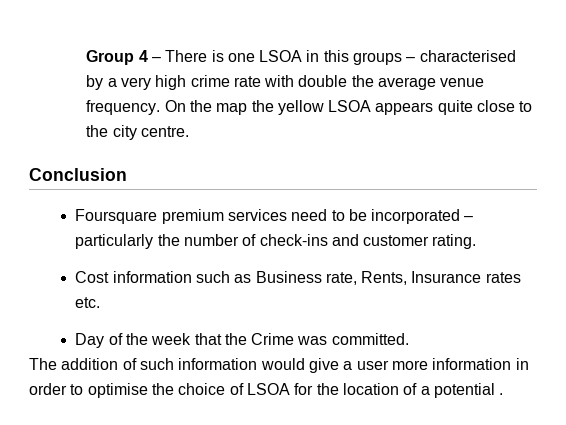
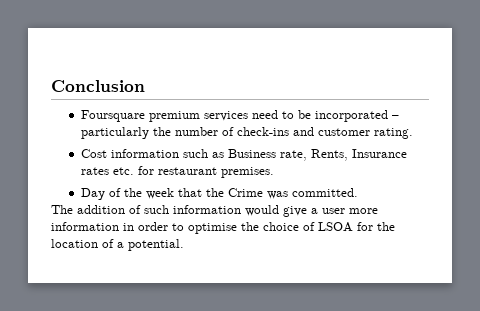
[86,50,516,65] [86,75,485,90] [86,100,533,115] [86,125,189,140] Group 4 – There is one LSOA in this groups – characterised by a very high crime rate with double the average venue frequency. On the map the yellow LSOA appears quite close to the city centre. // -> (51, 86) none
(101, 302) none -> [137,166,274,178] for restaurant premises.
[433,383,504,398] potential . -> [128,239,184,251] potential.

